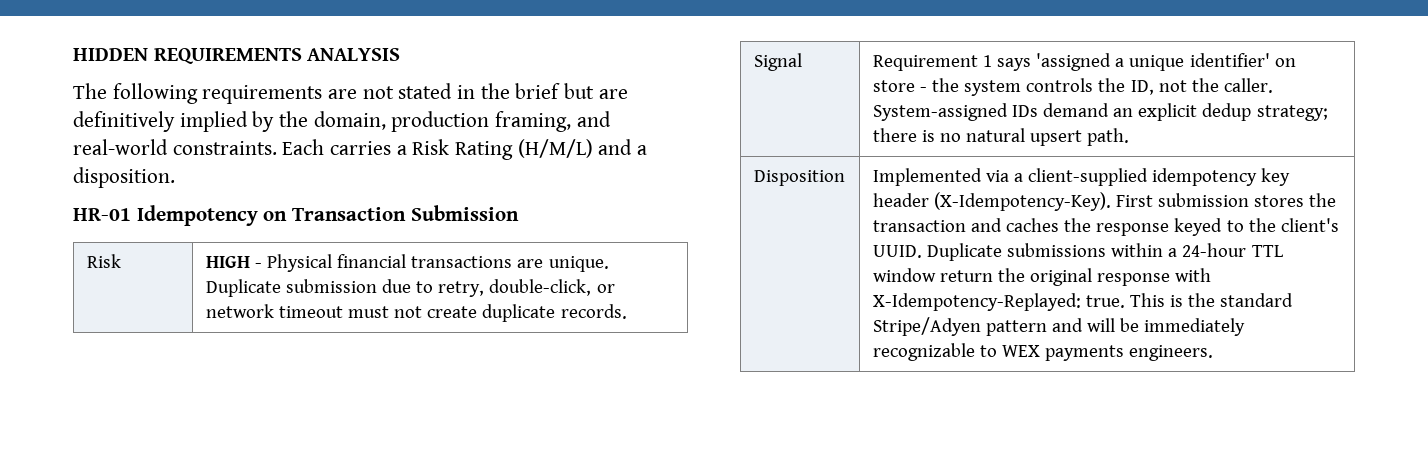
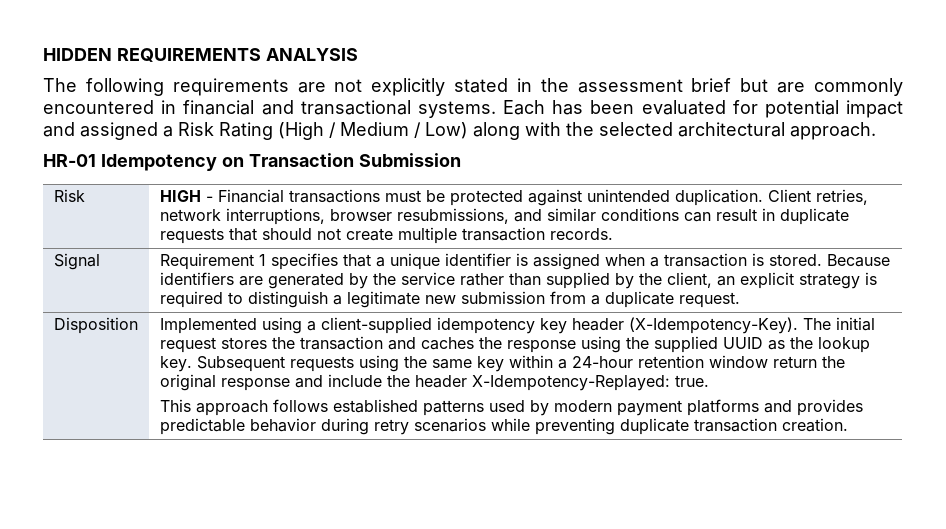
(394, 92) none -> [371,78,446,96] explicitly
(510, 91) none -> [577,79,683,93] assessment
[73,111,611,132] [73,139,648,160] [73,167,175,188] definitively implied by the domain, production framing, and real-world constraints. Each carries a Risk Rating (H/M/L) and a disposition. -> [814,78,903,96] [43,100,903,118] [43,122,876,140] commonly encountered in financial and transactional systems. Each has been evaluated for potential impact and assigned a Risk Rating (High / Medium / Low) along with the selected architectural approach.
[266,254,609,272] [205,279,615,297] [205,304,627,322] [753,53,802,71] [872,53,1296,71] [872,78,1273,96] [872,103,1328,121] [872,128,1130,146] Physical financial transactions are unique. Duplicate submission due to retry, double-click, or network timeout must not create duplicate records. // Signal | Requirement 1 says 'assigned a unique identifier' on store - the system controls the ID, not the caller. System-assigned IDs demand an explicit dedup strategy; there is no natural upsert path. -> [217,189,868,206] [159,208,849,225] [159,227,613,244] [53,253,100,270] [159,253,890,270] [159,272,877,289] [159,291,740,308] Financial transactions must be protected against unintended duplication. Client retries, network interruptions, browser resubmissions, and similar conditions can result in duplicate requests that should not create multiple transaction records. // Signal | Requirement 1 specifies that a unique identifier is assigned when a transaction is stored. Because identifiers are generated by the service rather than supplied by the client, an explicit strategy is required to distinguish a legitimate new submission from a duplicate request.
[985,170,1009,182] via -> [261,317,302,334] using
[1115,193,1250,207] First submission -> [802,317,875,331] [159,337,216,353] The initial request
[1174,218,1339,236] [872,243,1106,261] keyed to the client's UUID. Duplicate submissions -> [580,336,870,353] [159,355,504,372] using the supplied UUID as the lookup key. Subsequent requests using the same key
[1251,245,1283,257] TTL -> [637,355,704,368] retention
[1175,268,1212,282] [872,293,1294,311] [872,317,1246,336] [872,343,1214,361] with X-Idempotency-Replayed: true. This is the standard Stripe/Adyen pattern and will be immediately recognizable to WEX payments engineers. -> [294,374,709,391] [159,399,863,416] [159,418,848,435] and include the header X-Idempotency-Replayed: true. // This approach follows established patterns used by modern payment platforms and provides predictable behavior during retry scenarios while preventing duplicate transaction creation.

